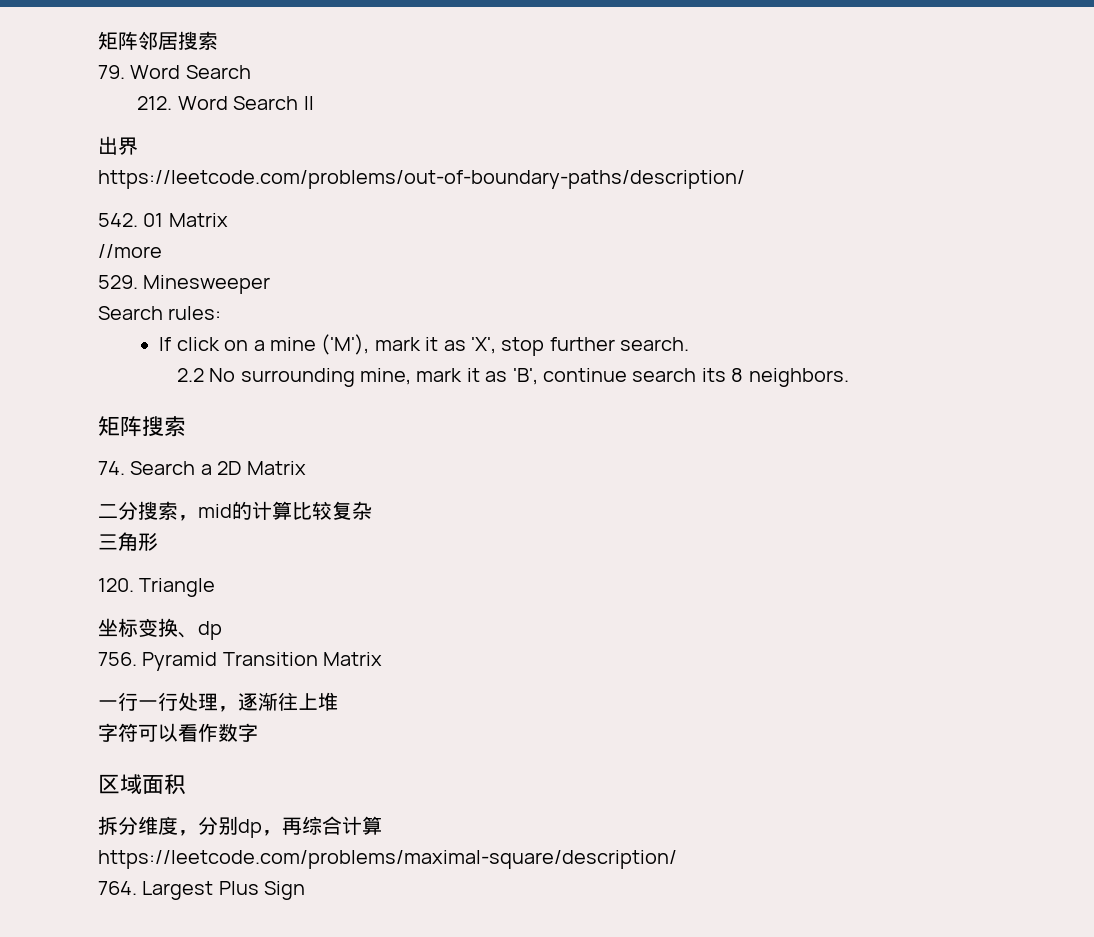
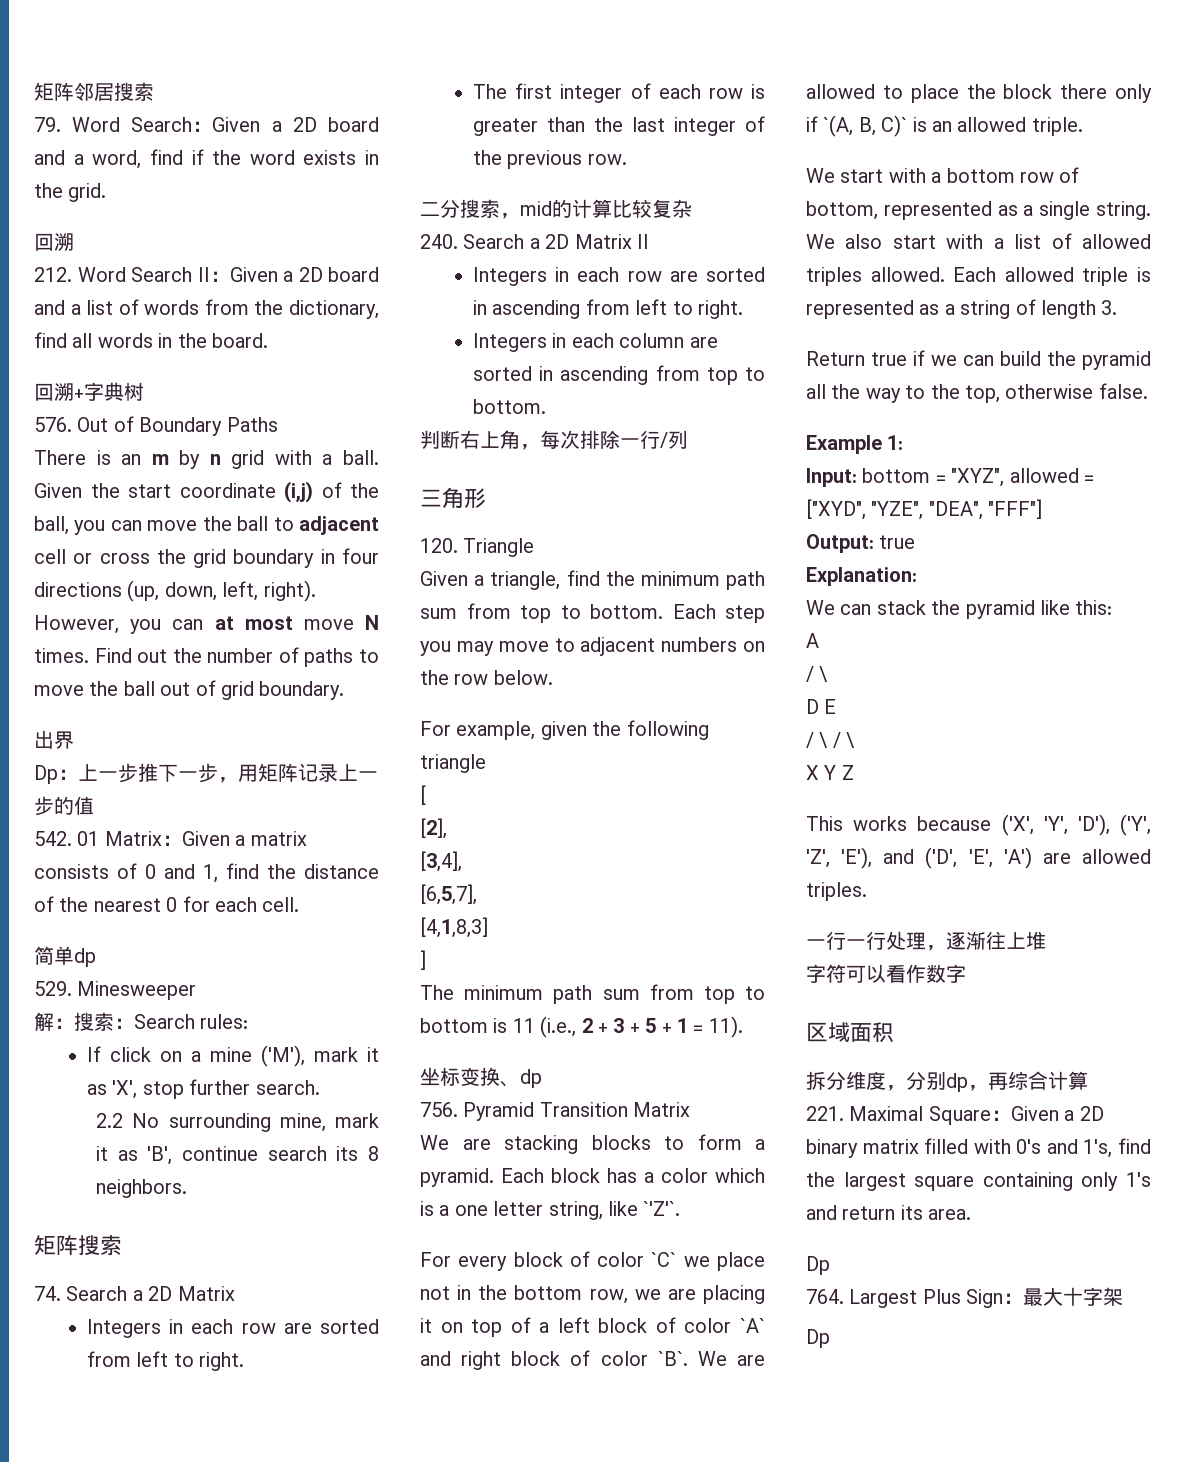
[137,96,314,110] [98,136,138,155] [98,170,745,189] [98,213,228,227] [98,244,162,258] // 212. Word Search II // 出界 // https://leetcode.com/problems/out-of-boundary-paths/description/ // 542. 01 Matrix // //more -> [192,117,379,132] [34,149,379,169] [34,183,107,202] [34,233,74,251] [34,267,379,282] [34,299,379,319] [34,332,268,348] [34,382,144,401] [34,416,278,436] [34,450,380,469] [34,481,379,503] [34,516,379,535] [34,548,379,568] [34,580,316,602] [34,615,380,634] [34,647,379,667] [34,680,345,700] [34,730,74,749] [34,763,378,784] [34,796,94,816] [34,831,307,846] [34,863,379,883] [34,896,300,912] [34,946,96,967] ：Given a 2D board and a word, find if the word exists in the grid. // 回溯 // 212. Word Search II：Given a 2D board and a list of words from the dictionary, find all words in the board. // 回溯+字典树 // 576. Out of Boundary Paths // There is an m by n grid with a ball. Given the start coordinate (i,j) of the ball, you can move the ball to adjacent cell or cross the grid boundary in four directions (up, down, left, right). However, you can at most move N times. Find out the number of paths to move the ball out of grid boundary. // 出界 // Dp：上一步推下一步，用矩阵记录上一步的值 // 542. 01 Matrix：Given a matrix consists of 0 and 1, find the distance of the nearest 0 for each cell. // 简单dp
(271, 284) none -> [34,1012,134,1031] 解：搜索：
(306, 468) none -> [87,1319,379,1338] [87,1351,245,1371] [473,83,765,103] [473,116,765,136] [473,150,627,169] // Integers in each row are sorted from left to right. // The first integer of each row is greater than the last integer of the previous row.
[98,532,158,551] [98,578,216,597] 三角形 // 120. Triangle -> [420,234,649,249] [473,267,765,286] [473,299,744,319] [473,333,718,352] [473,365,765,385] [473,399,547,414] [420,430,688,450] [420,487,486,509] [420,538,535,557] [420,570,765,590] [420,603,765,623] [420,637,765,656] [420,670,553,685] [420,720,709,740] [420,754,486,773] [420,785,426,805] [420,818,447,839] [420,851,462,872] [420,884,477,905] [420,917,488,938] [420,950,426,970] [420,984,765,1004] [420,1016,743,1038] 240. Search a 2D Matrix II // Integers in each row are sorted in ascending from left to right. // Integers in each column are sorted in ascending from top to bottom. // 判断右上角，每次排除一行/列 // 三角形 // 120. Triangle // Given a triangle, find the minimum path sum from top to bottom. Each step you may move to adjacent numbers on the row below. // For example, given the following triangle // [ // [2], // [3,4], // [6,5,7], // [4,1,8,3] // ] // The minimum path sum from top to bottom is 11 (i.e., 2 + 3 + 5 + 1 = 11).
(383, 659) none -> [420,1134,765,1154] [420,1168,765,1187] [420,1201,681,1220] [420,1251,765,1271] [420,1285,765,1304] [420,1317,765,1337] [420,1350,765,1370] [806,84,1152,103] [806,115,1083,137] [806,167,1080,183] [806,201,1151,220] [806,233,1151,249] [806,267,1151,286] [806,299,1118,319] [806,350,1151,370] [806,383,1148,403] [806,435,904,454] [806,468,1094,487] [806,499,1043,520] [806,534,916,553] [806,567,917,586] [806,600,1113,619] [806,633,819,648] [806,666,829,682] [806,699,837,714] [806,732,856,748] [806,765,854,780] [806,814,1151,836] [806,847,1151,869] [806,882,867,901] // We are stacking blocks to form a pyramid. Each block has a color which is a one letter string, like `'Z'`. // For every block of color `C` we place not in the bottom row, we are placing it on top of a left block of color `A` and right block of color `B`. We are allowed to place the block there only if `(A, B, C)` is an allowed triple. // We start with a bottom row of bottom, represented as a single string. We also start with a list of allowed triples allowed. Each allowed triple is represented as a string of length 3. // Return true if we can build the pyramid all the way to the top, otherwise false. // Example 1: // Input: bottom = "XYZ", allowed = ["XYD", "YZE", "DEA", "FFF"] // Output: true // Explanation: // We can stack the pyramid like this: // A // / \ // D E // / \ / \ // X Y Z // This works because ('X', 'Y', 'D'), ('Y', 'Z', 'E'), and ('D', 'E', 'A') are allowed triples.
[98,850,677,869] https://leetcode.com/problems/maximal-square/description/ -> [806,1106,1104,1125] [806,1138,1151,1158] [806,1172,1151,1191] [806,1205,972,1220] [806,1256,830,1275] 221. Maximal Square：Given a 2D binary matrix filled with 0's and 1's, find the largest square containing only 1's and return its area. // Dp
(306, 890) none -> [1003,1287,1124,1306] [806,1329,830,1348] ：最大十字架 // Dp

